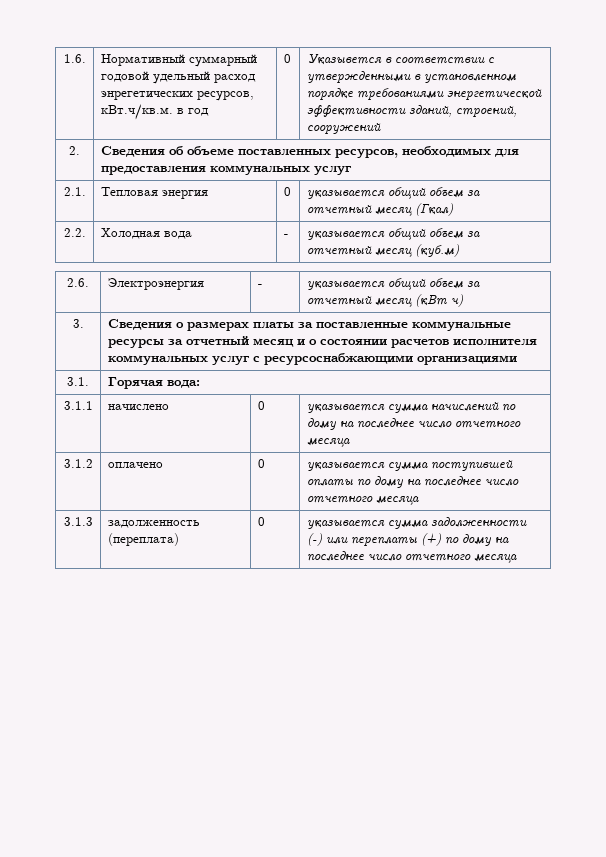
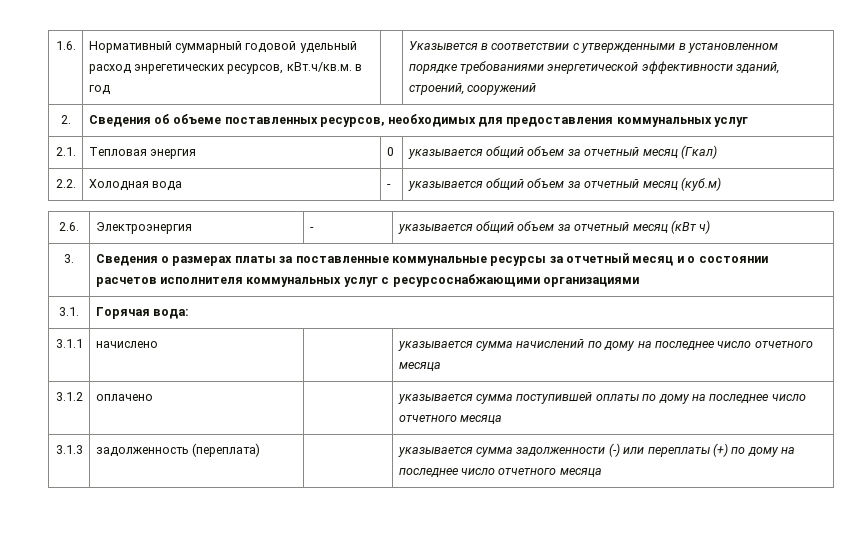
[283,54,291,63] 0 -> (110, 90) none
[257,401,265,410] 0 -> (158, 344) none
[257,459,265,468] 0 -> (153, 397) none
[257,517,265,526] 0 -> (261, 450) none

